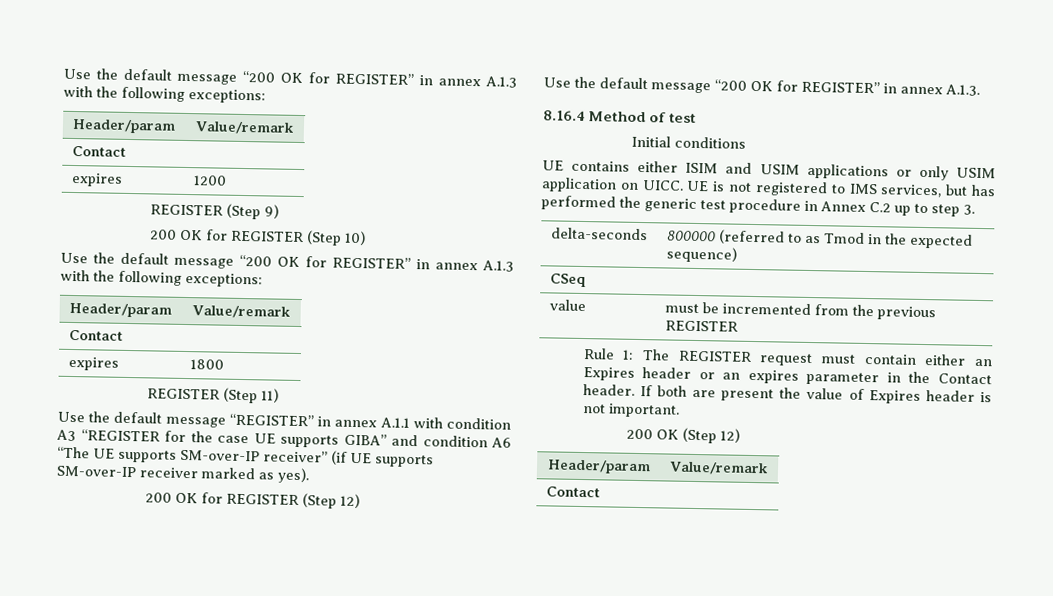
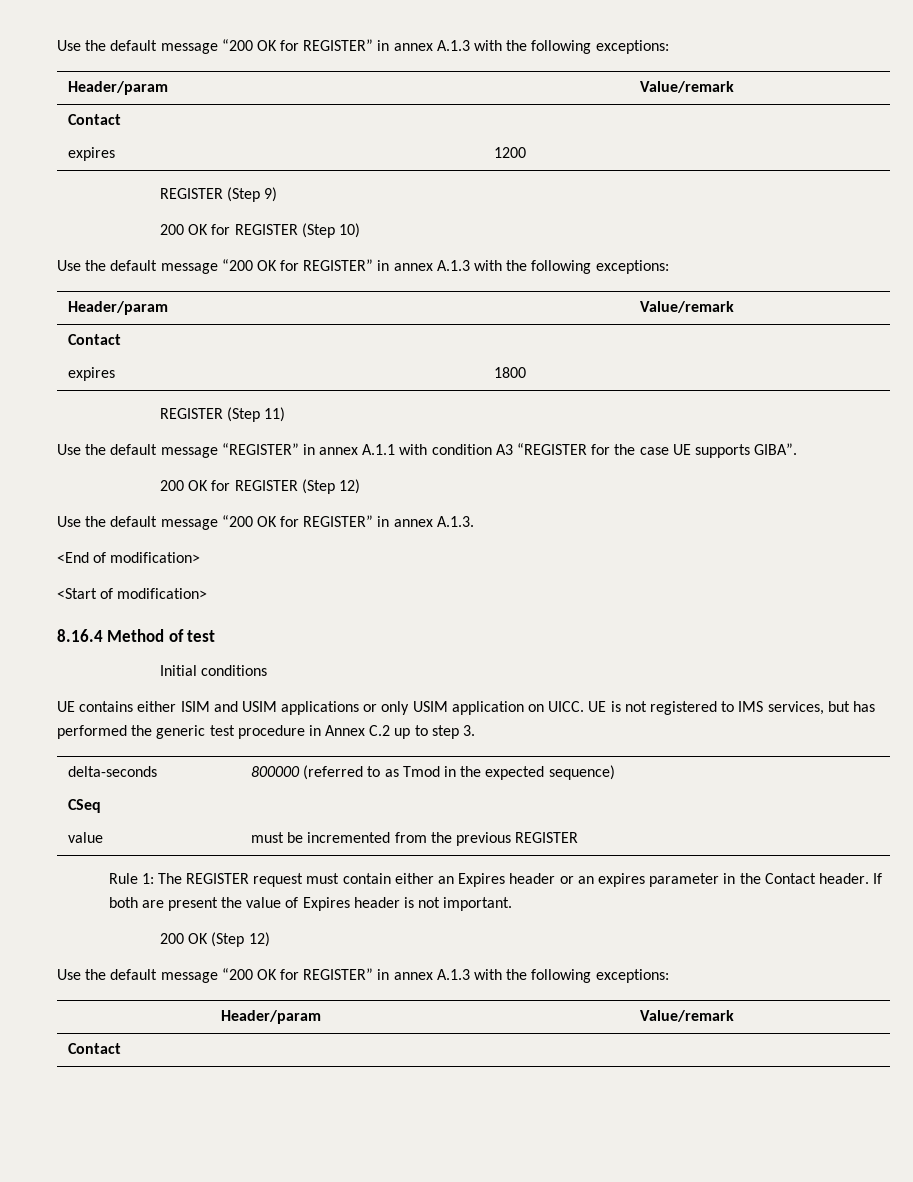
[343,433,511,448] [57,446,434,468] [56,465,309,484] GIBA” and condition A6 “The UE supports SM-over-IP receiver” (if UE supports SM-over-IP receiver marked as yes). -> [754,443,798,455] GIBA”.
(980, 90) none -> [57,552,201,563] [57,588,208,599] // <End of modification> // <Start of modification>
(741, 435) none -> [57,968,669,983] // Use the default message “200 OK for REGISTER” in annex A.1.3 with the following exceptions:

